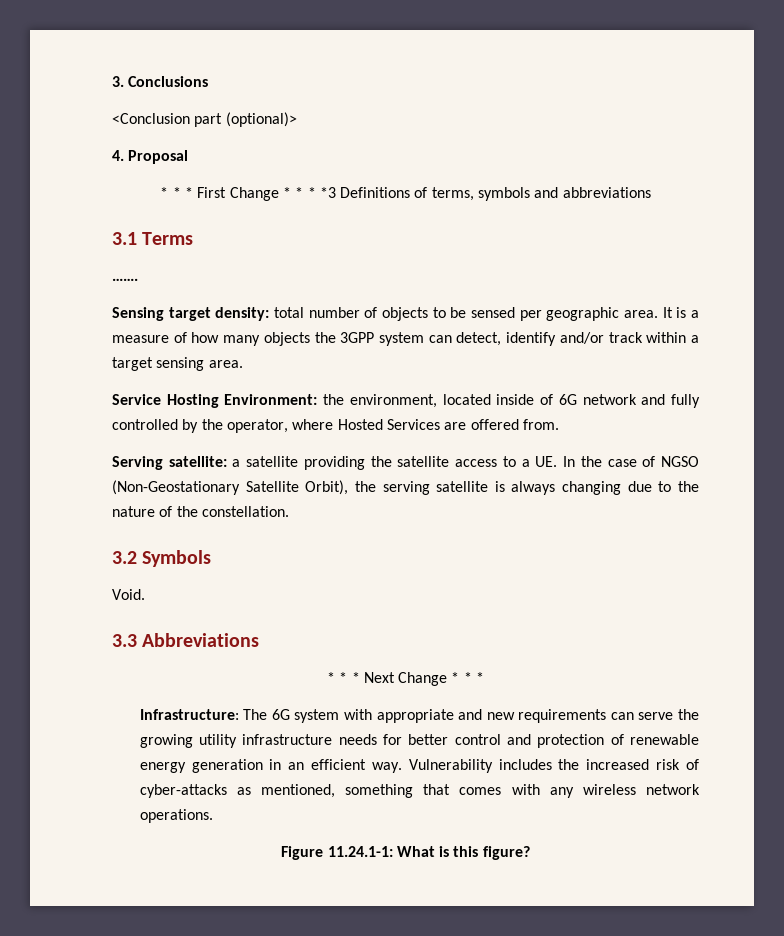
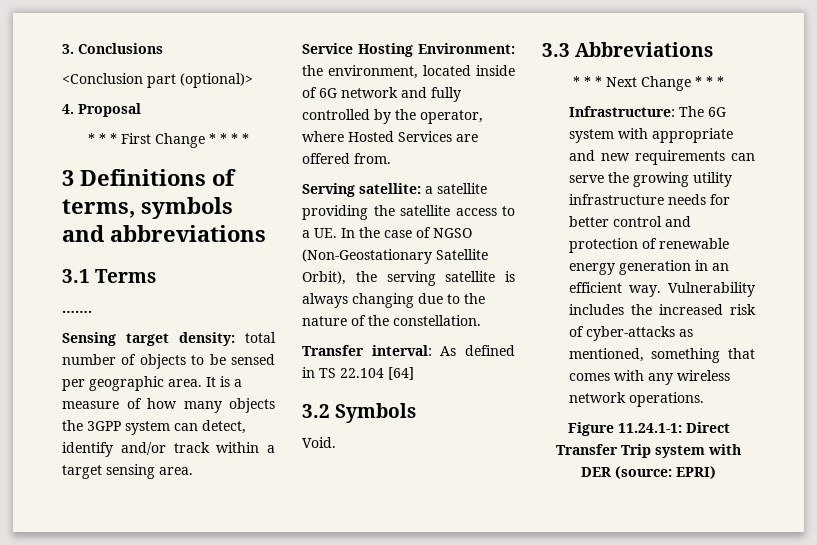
[319,187,336,198] *3 -> [242,133,249,144] [62,170,74,186] * // 3
(289, 511) none -> [302,345,515,356] [302,367,414,380] // Transfer interval: As defined in TS 22.104 [64]
[396,846,530,860] What is this figure? -> [685,422,730,433] [556,444,741,458] [581,466,716,479] Direct Transfer Trip system with DER (source: EPRI)

